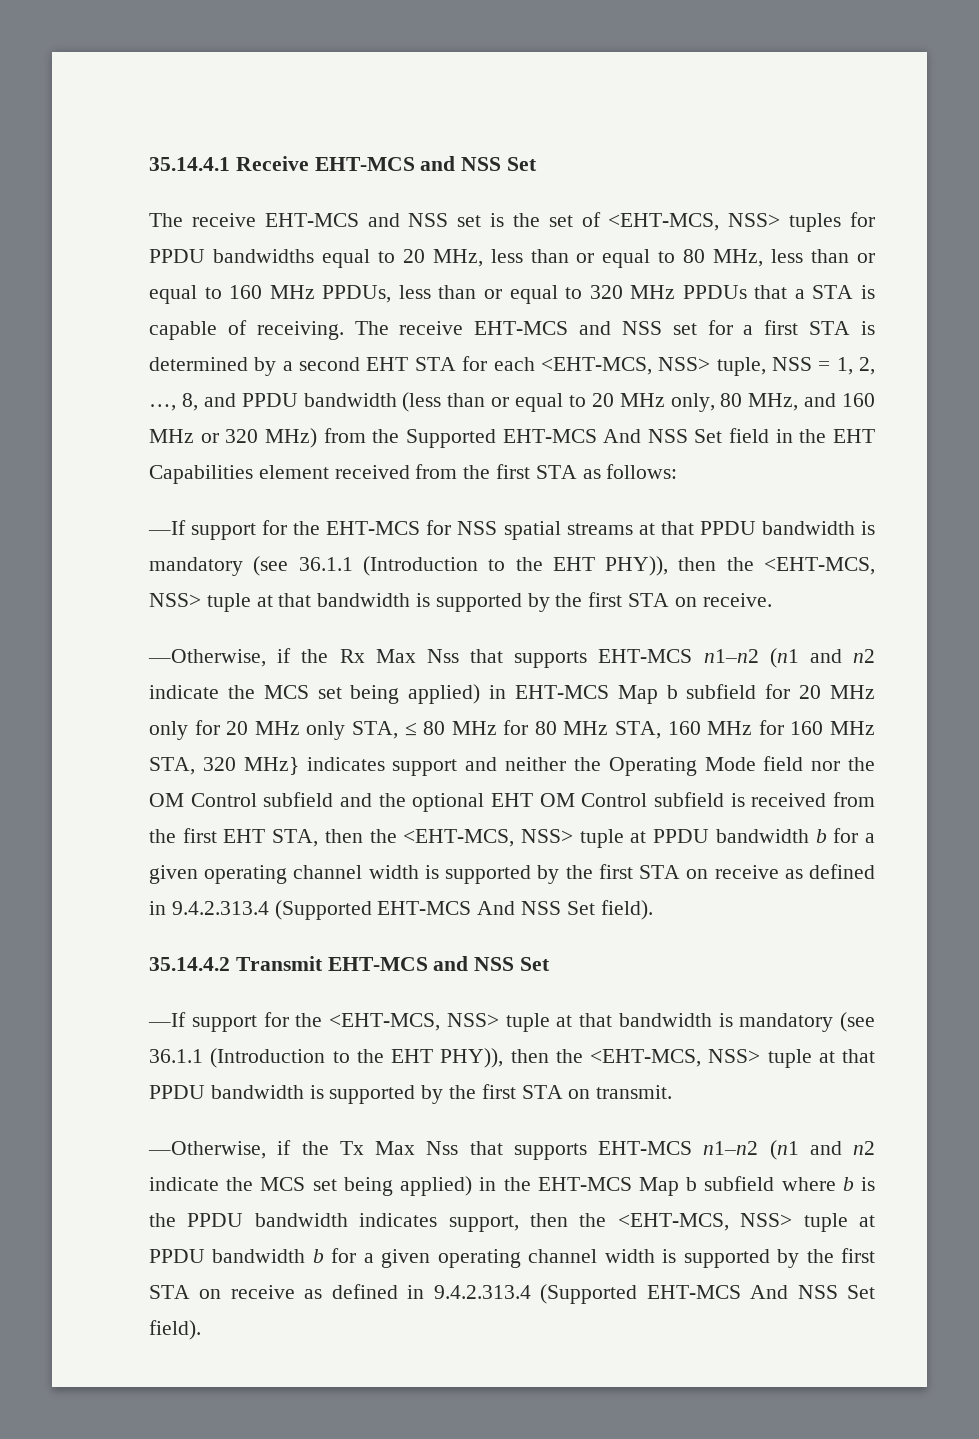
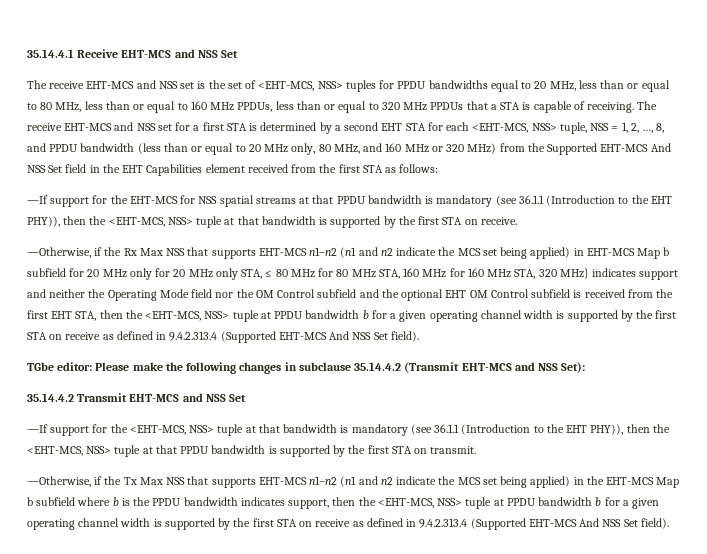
[426,649,459,663] Nss -> [166,248,186,256] NSS
(653, 910) none -> [27,362,586,374] // TGbe editor: Please make the following changes in subclause 35.14.4.2 (Transmit EHT-MCS and NSS Set):
[426,1141,459,1155] Nss -> [166,477,186,485] NSS

